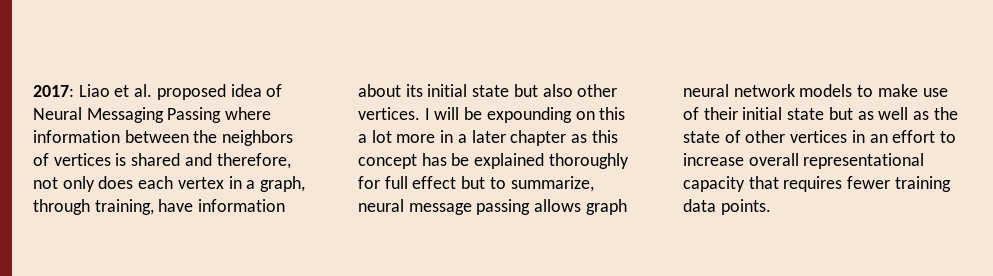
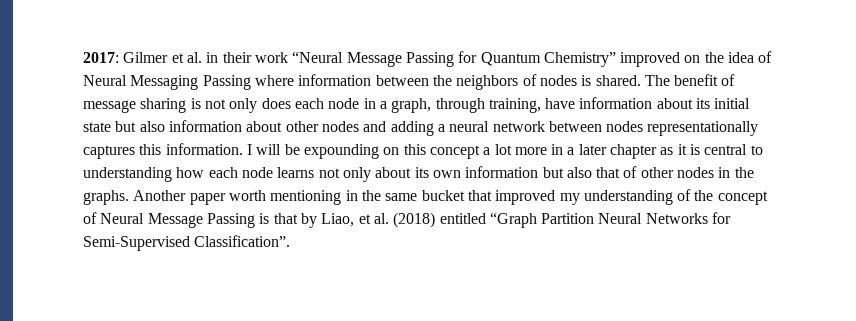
[78,84,226,100] Liao et al. proposed -> [123,51,724,67] Gilmer et al. in their work “Neural Message Passing for Quantum Chemistry” improved on the
[53,153,291,169] vertices is shared and therefore, -> [539,74,736,86] [83,98,201,113] nodes is shared. The benefit of message sharing is
[177,177,224,189] vertex -> [328,98,360,109] node
[577,84,618,97] [358,107,420,120] other vertices. -> [168,120,759,136] [83,143,243,159] information about other nodes and adding a neural network between nodes representationally captures this information.
(626, 113) none -> [429,145,480,159] concept
[591,130,618,143] [358,153,629,169] [358,176,594,192] [358,199,627,215] [683,84,948,97] [683,107,958,120] [683,130,957,143] [683,153,925,169] [683,176,951,192] [683,199,771,215] this concept has be explained thoroughly for full effect but to summarize, neural message passing allows graph neural network models to make use of their initial state but as well as the state of other vertices in an effort to increase overall representational capacity that requires fewer training data points. -> [677,144,763,155] [83,166,754,182] [83,189,768,205] [83,212,732,228] [83,235,291,251] it is central to understanding how each node learns not only about its own information but also that of other nodes in the graphs. Another paper worth mentioning in the same bucket that improved my understanding of the concept of Neural Message Passing is that by Liao, et al. (2018) entitled “Graph Partition Neural Networks for Semi-Supervised Classification”.

